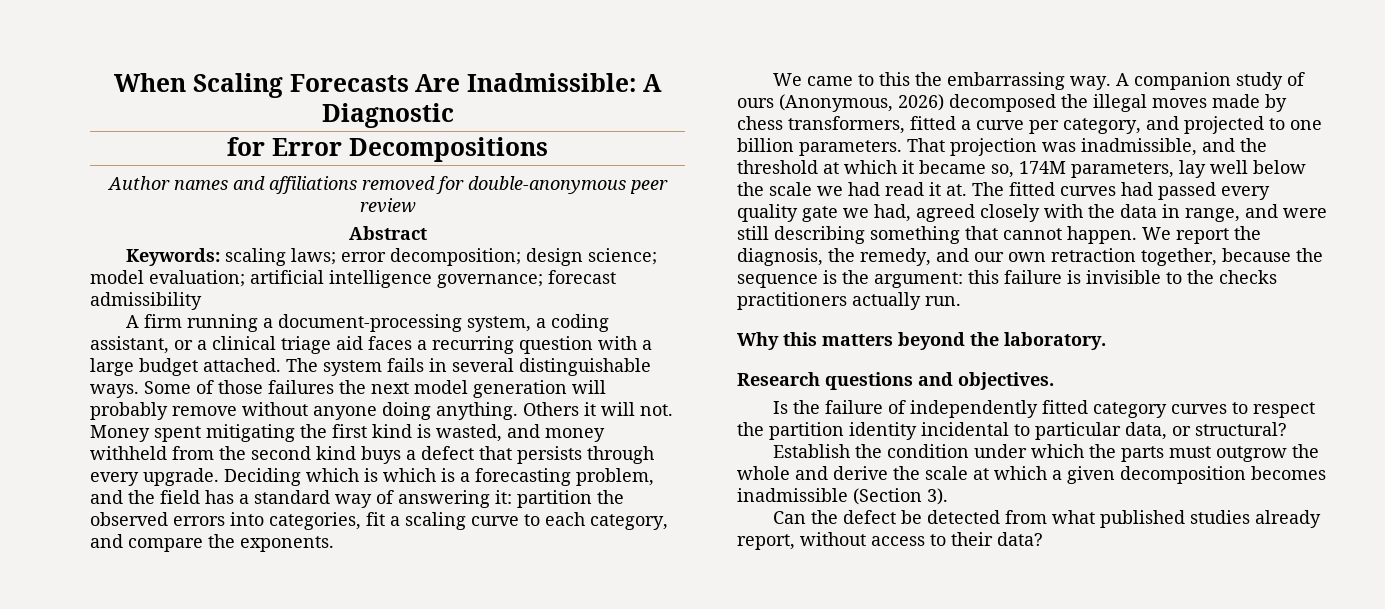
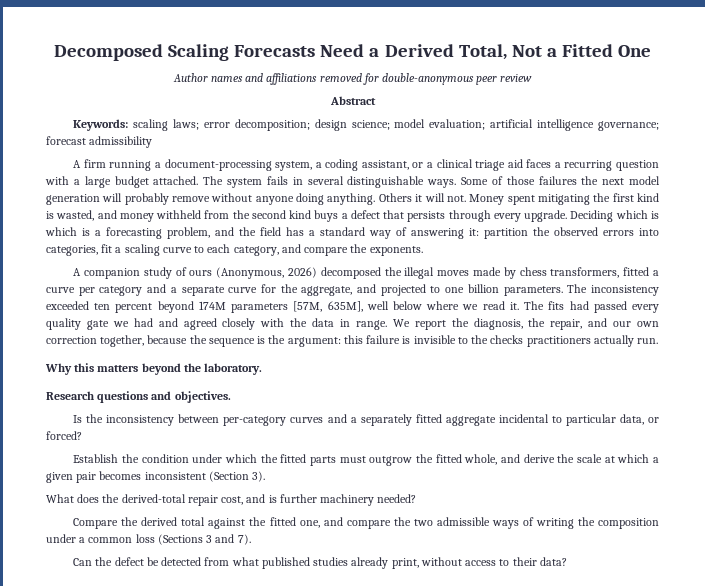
[114,73,187,92] When -> [53,44,163,61] Decomposed
[415,73,662,92] [321,103,454,128] [227,137,548,162] Are Inadmissible: A Diagnostic // for Error Decompositions -> [320,44,652,60] Need a Derived Total, Not a Fitted One
[773,72,1112,90] We came to this the embarrassing way. -> (423, 251) none
[1063,118,1141,134] category, -> [99,284,353,296] category and a separate curve for the aggregate,
[907,138,1267,156] [737,160,1306,178] [737,182,1116,196] That projection was inadmissible, and the threshold at which it became so, 174M parameters, lay well below the scale we had read it at. The fitted curves -> [567,284,659,296] [46,301,565,313] The inconsistency exceeded ten percent beyond 174M parameters [57M, 635M], well below where we read it. The fits
[874,204,911,222] had, -> [133,318,178,327] had and
[1185,204,1327,222] [737,226,1137,244] range, and were still describing something that cannot happen. -> [355,320,387,330] range.
[860,248,931,266] remedy, -> [550,319,583,330] repair,
[1051,248,1136,262] retraction -> [46,336,97,344] correction
[825,400,1316,418] [737,422,917,440] failure of independently fitted category curves to respect the partition identity -> [106,414,496,426] inconsistency between per-category curves and a separately fitted aggregate
[1195,422,1287,436] structural? -> [46,431,82,440] forced?
(1117, 451) none -> [280,454,307,463] fitted
[737,466,790,480] whole -> [435,454,498,465] fitted whole,
[1120,466,1326,484] [737,488,848,502] decomposition becomes inadmissible -> [76,471,206,483] pair becomes inconsistent
(948, 496) none -> [46,494,417,506] [73,517,659,529] [46,534,251,545] // What does the derived-total repair cost, and is further machinery needed? // Compare the derived total against the fitted one, and compare the two admissible ways of writing the composition under a common loss (Sections 3 and 7).
[737,534,795,550] report, -> [391,558,419,569] print,

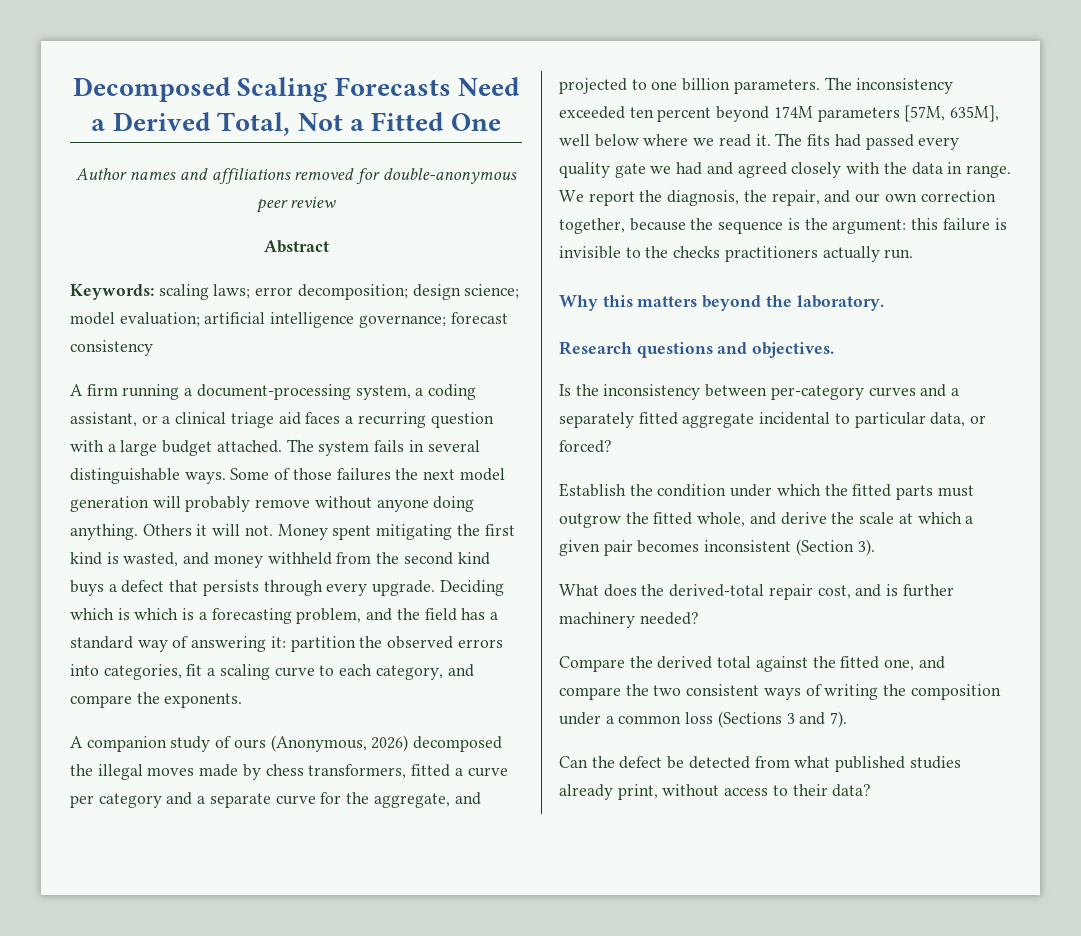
[89,136,153,148] admissibility -> [70,340,153,356] consistency
[436,517,490,526] admissible -> [686,684,760,696] consistent

